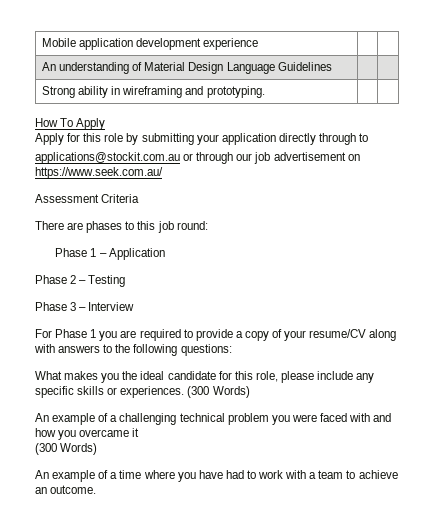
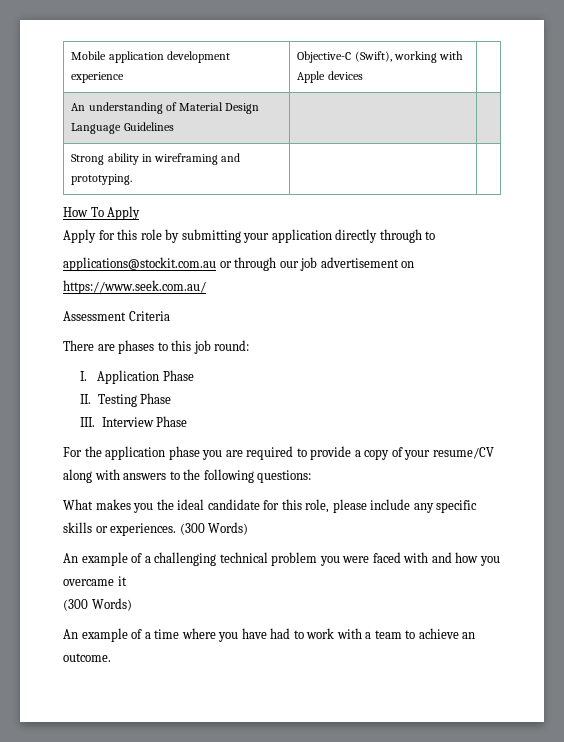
(259, 44) none -> [297,51,463,63] [297,71,363,83] Objective-C (Swift), working with Apple devices
[55,248,165,260] [35,275,126,287] [35,302,135,311] [35,329,97,338] Phase 1 – Application // Phase 2 – Testing // Phase 3 – Interview // For Phase 1 -> [80,370,194,384] [80,393,172,407] [80,416,188,427] [63,446,200,460] I. Application Phase // II. Testing Phase // III. Interview Phase // For the application phase

